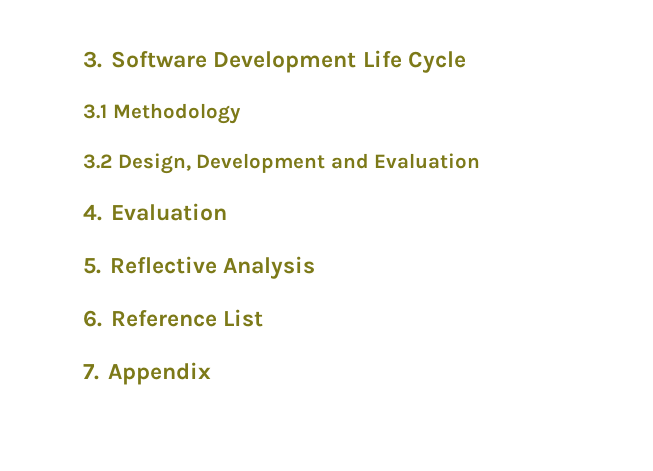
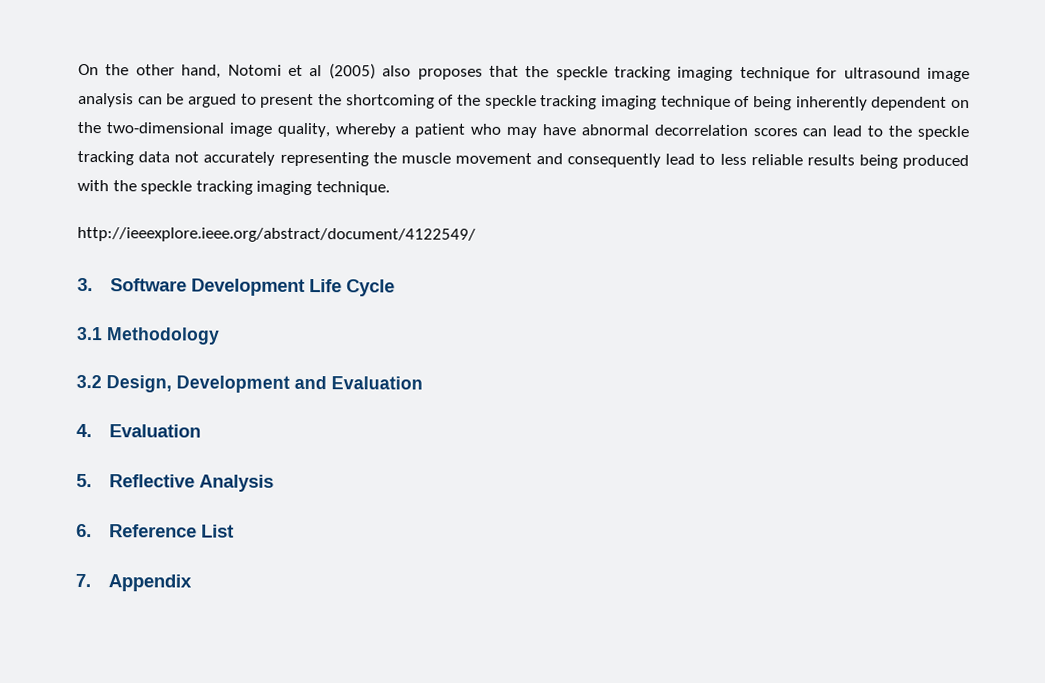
(83, 59) none -> [78,63,971,83] [78,92,970,111] [77,121,969,141] [77,150,969,170] [77,179,390,196] [77,226,476,243] On the other hand, Notomi et al (2005) also proposes that the speckle tracking imaging technique for ultrasound image analysis can be argued to present the shortcoming of the speckle tracking imaging technique of being inherently dependent on the two-dimensional image quality, whereby a patient who may have abnormal decorrelation scores can lead to the speckle tracking data not accurately representing the muscle movement and consequently lead to less reliable results being produced with the speckle tracking imaging technique. // http://ieeexplore.ieee.org/abstract/document/4122549/ //

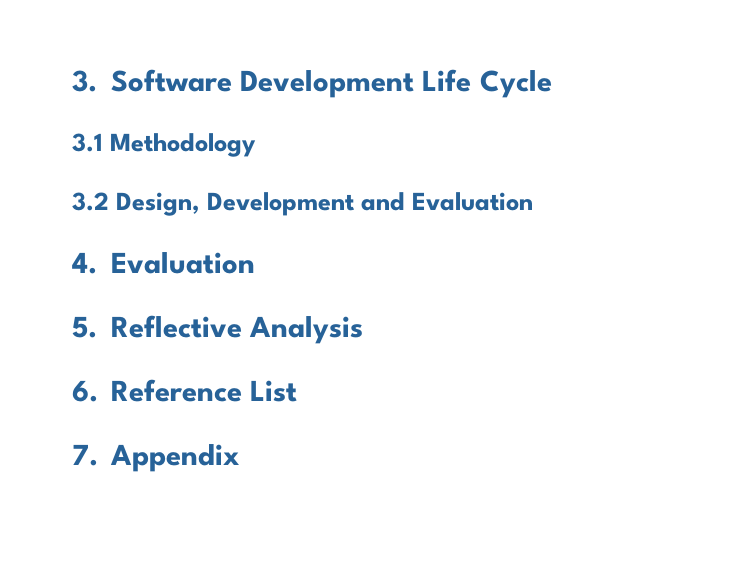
[78,63,971,83] [78,92,970,111] [77,121,969,141] [77,150,969,170] [77,179,390,196] [77,226,476,243] On the other hand, Notomi et al (2005) also proposes that the speckle tracking imaging technique for ultrasound image analysis can be argued to present the shortcoming of the speckle tracking imaging technique of being inherently dependent on the two-dimensional image quality, whereby a patient who may have abnormal decorrelation scores can lead to the speckle tracking data not accurately representing the muscle movement and consequently lead to less reliable results being produced with the speckle tracking imaging technique. // http://ieeexplore.ieee.org/abstract/document/4122549/ // -> (72, 81) none

